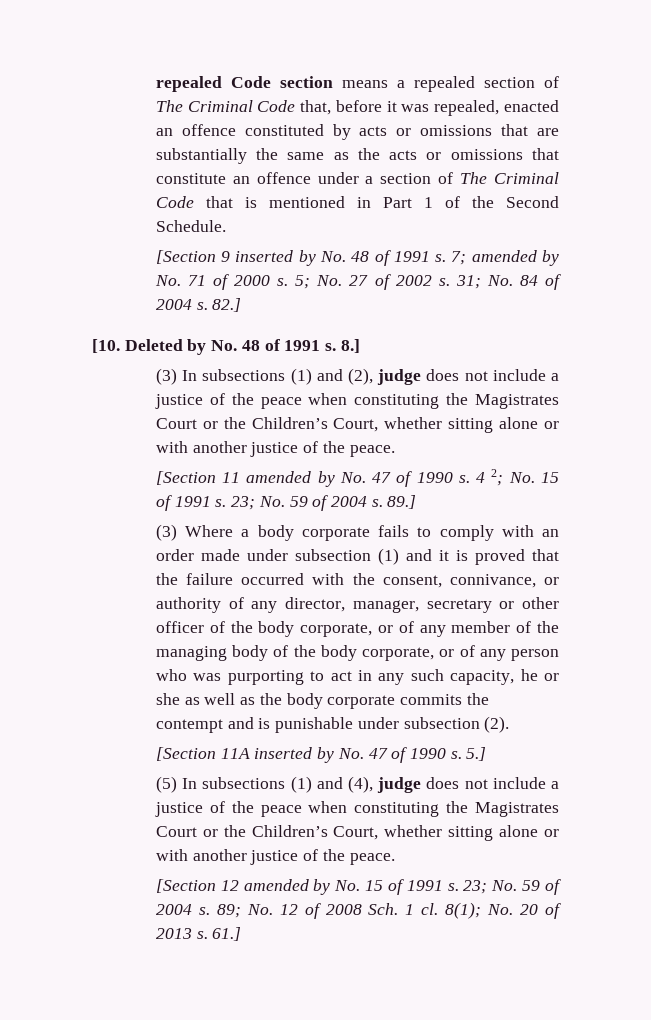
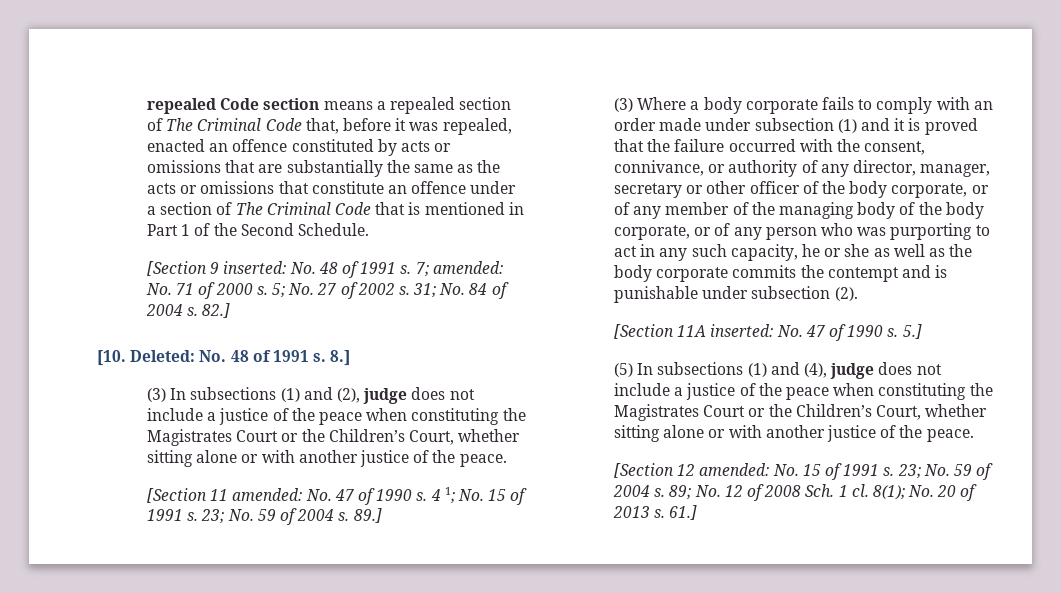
[235,250,316,266] inserted by -> [223,261,287,274] inserted:
[471,250,559,266] amended by -> [432,261,503,274] amended:
[124,339,207,355] Deleted by -> [130,350,196,362] Deleted:
[246,471,335,487] amended by -> [232,488,303,501] amended:
[491,469,504,486] 2; -> [444,487,455,504] 1;
[254,747,335,763] inserted by -> [710,324,774,337] inserted:
[243,879,331,895] amended by -> [699,463,770,476] amended:

